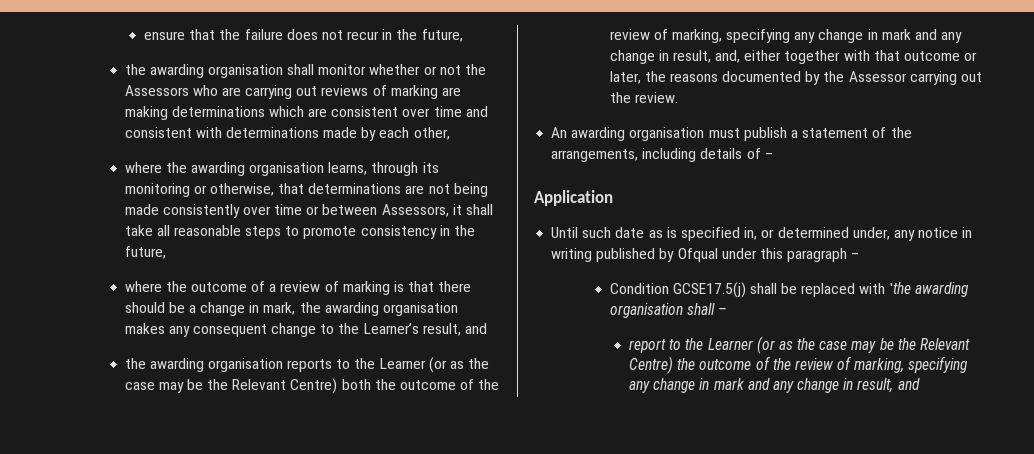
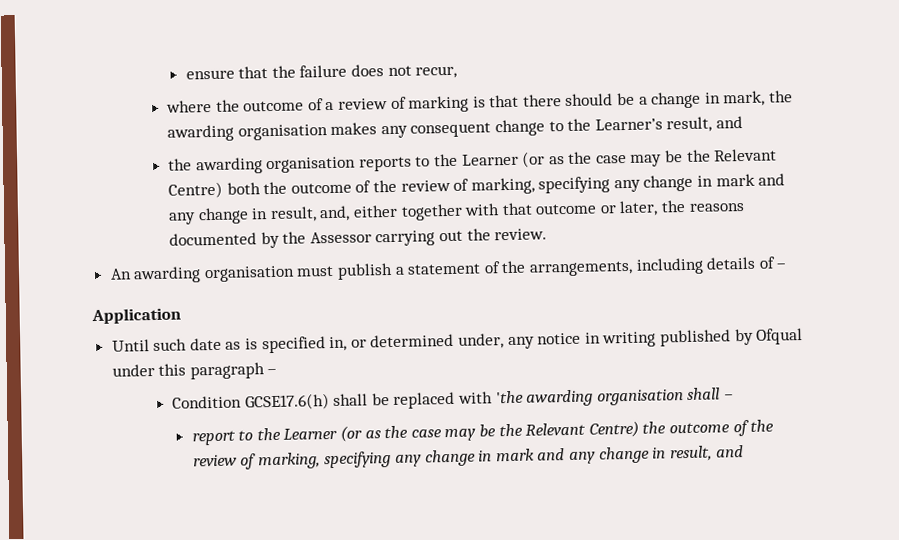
[347,29,463,42] [124,64,486,78] [124,85,461,99] [124,106,488,120] [124,127,450,141] [124,162,439,176] [124,183,488,197] [124,204,493,218] [124,225,475,239] [124,246,166,259] recur in the future, // the awarding organisation shall monitor whether or not the Assessors who are carrying out reviews of marking are making determinations which are consistent over time and consistent with determinations made by each other, // where the awarding organisation learns, through its monitoring or otherwise, that determinations are not being made consistently over time or between Assessors, it shall take all reasonable steps to promote consistency in the future, -> [415,65,458,79] recur,
[672,282,746,298] GCSE17.5(j) -> [244,393,330,411] GCSE17.6(h)

